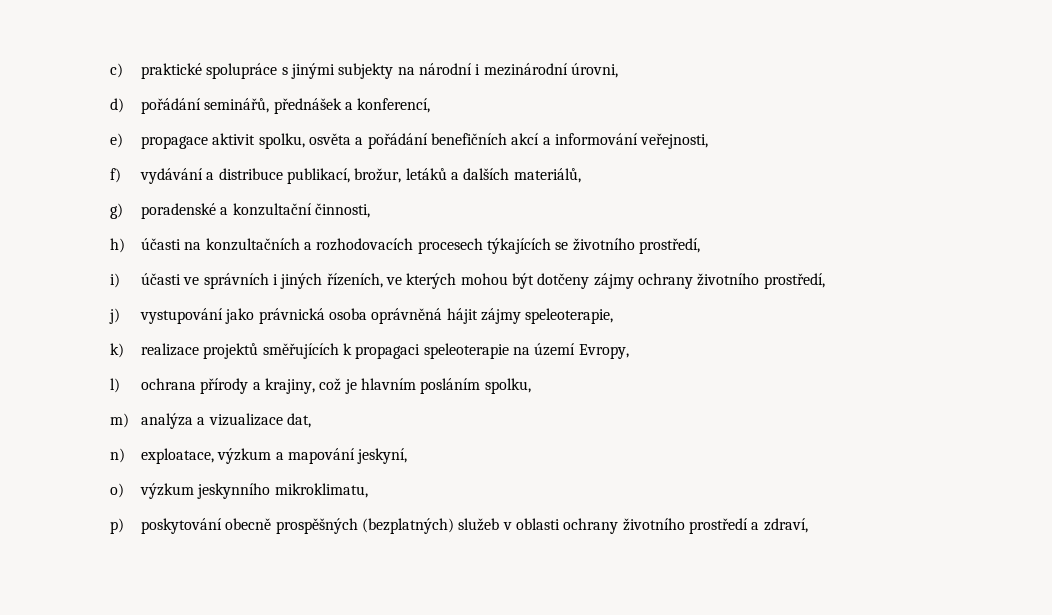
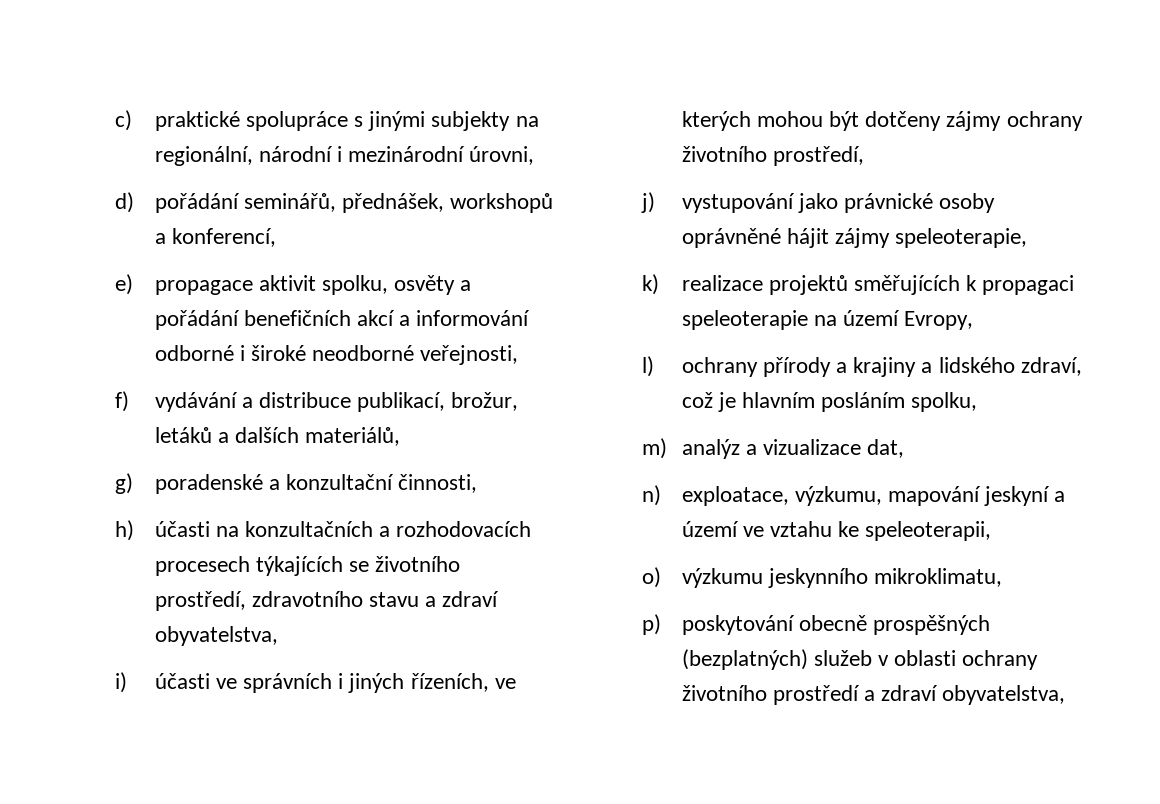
(415, 71) none -> [154,146,253,166] regionální,
[273,98,342,114] přednášek -> [342,193,554,213] přednášek, workshopů
[309,133,352,145] osvěta -> [394,275,456,295] osvěty
(638, 139) none -> [154,345,415,361] odborné i široké neodborné
(700, 246) none -> [251,591,500,607] [154,626,278,646] zdravotního stavu a zdraví obyvatelstva,
[258,308,443,324] právnická osoba oprávněná -> [844,193,996,213] [681,228,781,248] právnické osoby oprávněné
[141,378,197,390] ochrana -> [681,357,758,377] ochrany
[265,378,316,394] krajiny, -> [853,357,1082,377] krajiny a lidského zdraví,
[141,413,194,429] analýza -> [681,439,740,459] analýz
[217,448,408,464] výzkum a mapování jeskyní, -> [794,486,1066,506] [681,521,992,541] výzkumu, mapování jeskyní a území ve vztahu ke speleoterapii,
[140,483,195,499] výzkum -> [681,568,763,588] výzkumu
[763,518,808,533] zdraví, -> [881,685,1066,705] zdraví obyvatelstva,

